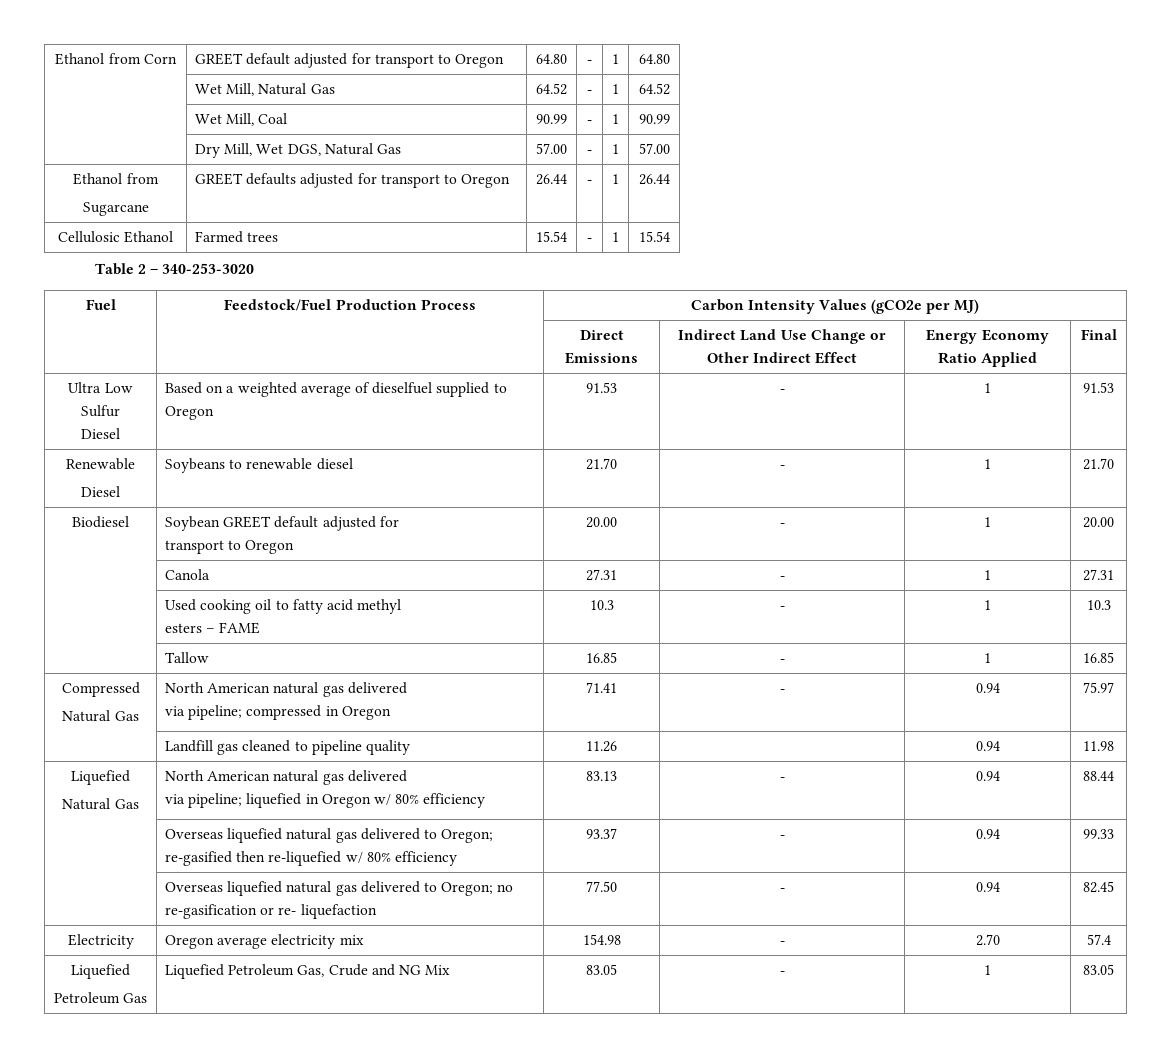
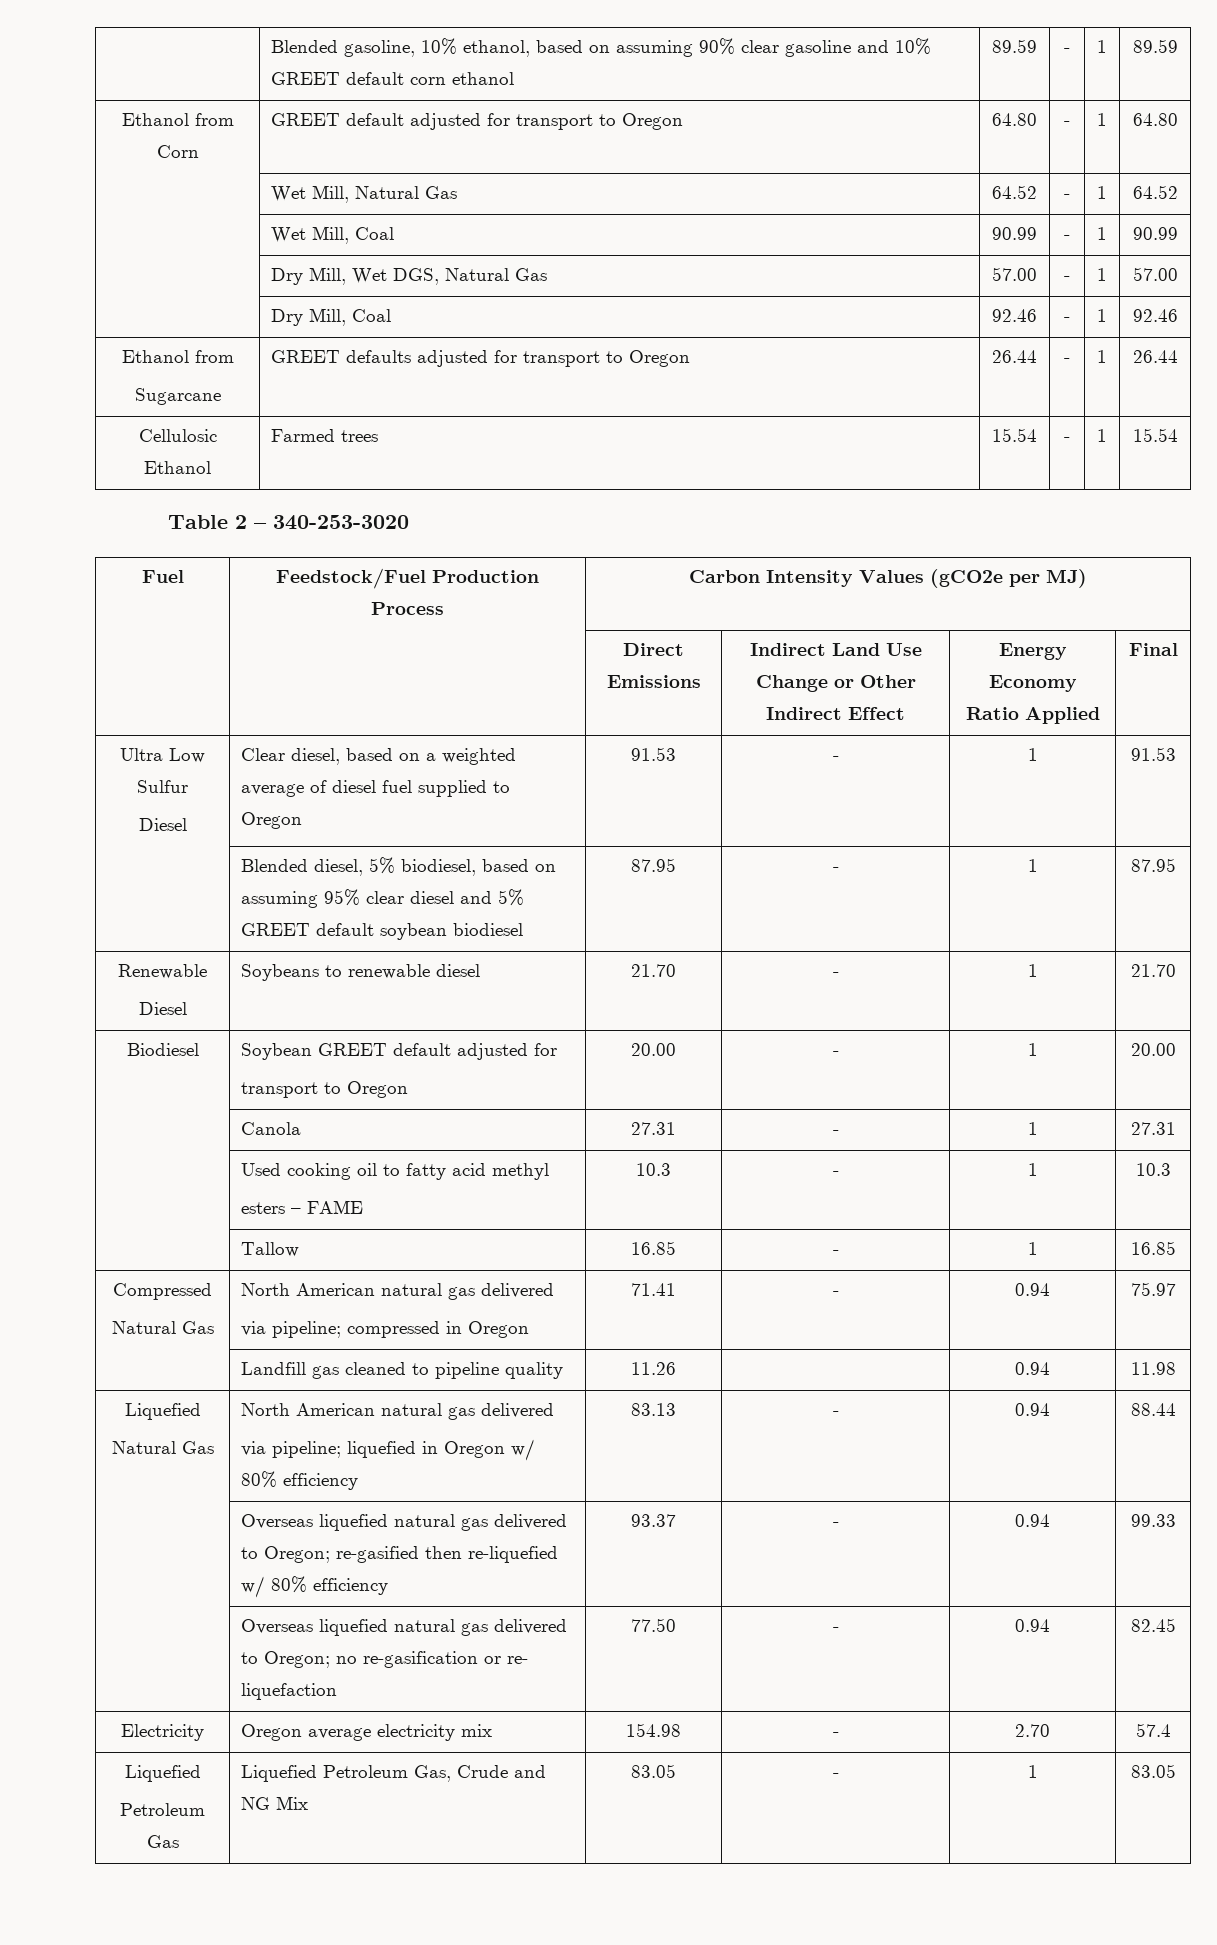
(55, 59) none -> [271,38,932,57] [271,72,515,85] [992,39,1037,53] [1064,48,1070,53] [1097,40,1107,53] [1132,39,1178,53] | Blended gasoline, 10% ethanol, based on assuming 90% clear gasoline and 10% GREET default corn ethanol | 89.59 | - | 1 | 89.59 //
(670, 148) none -> [271,308,392,326] [992,309,1037,322] [1064,317,1070,322] [1097,309,1107,322] [1132,309,1178,322] // | Dry Mill, Coal | 92.46 | - | 1 | 92.46
[165,382,203,394] Based -> [241,748,394,765] Clear diesel, based
[372,382,433,394] dieselfuel -> [332,780,413,793] diesel fuel
(1114, 387) none -> [241,857,557,876] [241,889,525,908] [241,923,524,940] [631,858,676,872] [832,867,839,872] [1027,859,1038,872] [1130,858,1176,872] // | Blended diesel, 5% biodiesel, based on assuming 95% clear diesel and 5% GREET default soybean biodiesel | 87.95 | - | 1 | 87.95

